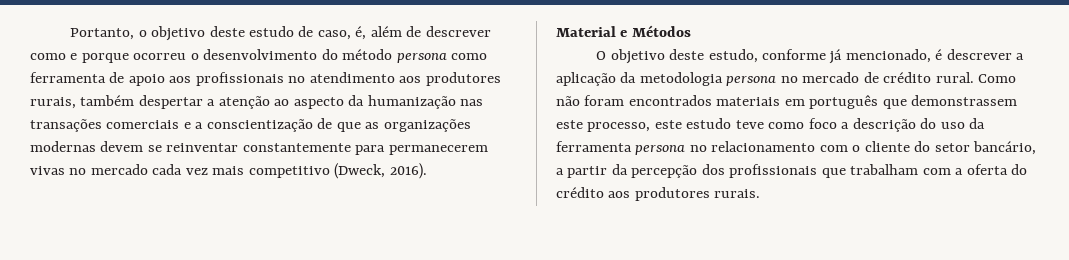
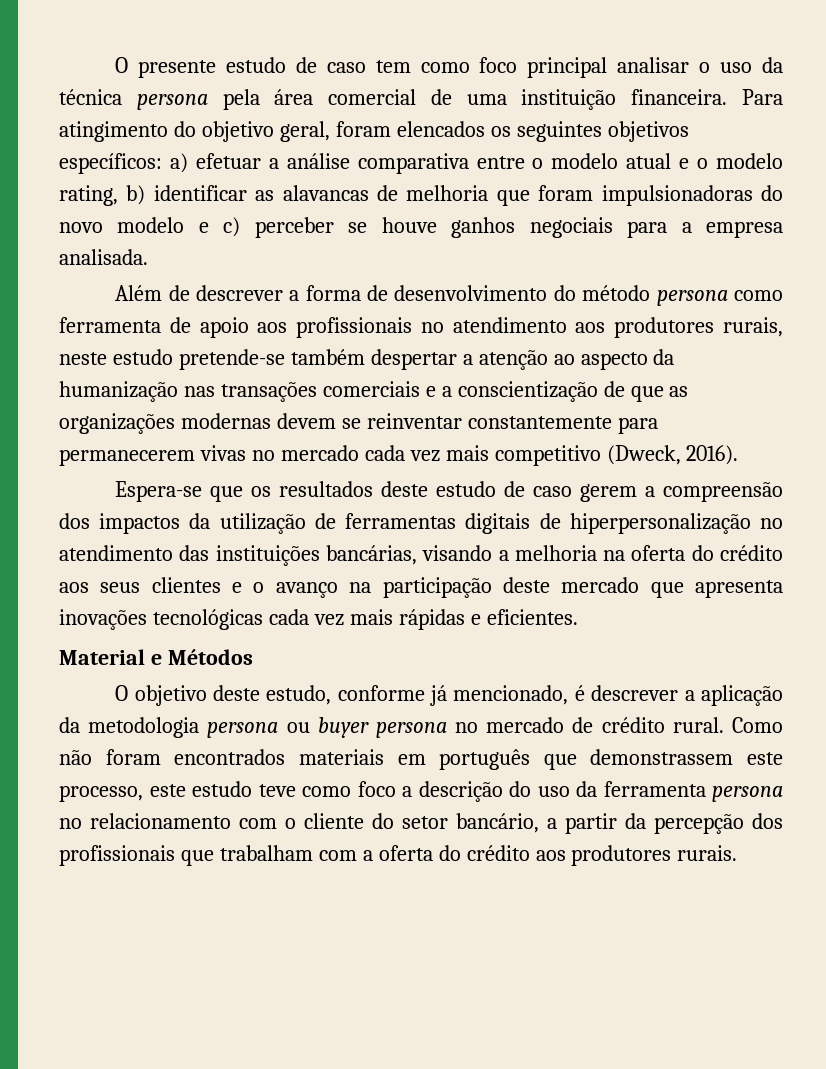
[70,26,491,41] [30,53,199,63] Portanto, o objetivo deste estudo de caso, é, além de descrever como e porque ocorreu o -> [115,57,783,78] [59,89,783,110] [59,121,689,142] [59,153,783,174] [59,185,783,206] [59,217,783,238] [59,249,148,265] [115,285,389,301] O presente estudo de caso tem como foco principal analisar o uso da técnica persona pela área comercial de uma instituição financeira. Para atingimento do objetivo geral, foram elencados os seguintes objetivos específicos: a) efetuar a análise comparativa entre o modelo atual e o modelo rating, b) identificar as alavancas de melhoria que foram impulsionadoras do novo modelo e c) perceber se houve ganhos negociais para a empresa analisada. // Além de descrever a forma de
(76, 103) none -> [59,349,285,370] neste estudo pretende-se
(427, 171) none -> [115,481,783,502] [59,513,783,534] [59,545,783,566] [59,577,784,598] [59,609,578,630] // Espera-se que os resultados deste estudo de caso gerem a compreensão dos impactos da utilização de ferramentas digitais de hiperpersonalização no atendimento das instituições bancárias, visando a melhoria na oferta do crédito aos seus clientes e o avanço na participação deste mercado que apresenta inovações tecnológicas cada vez mais rápidas e eficientes.
(777, 80) none -> [286,717,447,738] ou buyer persona

